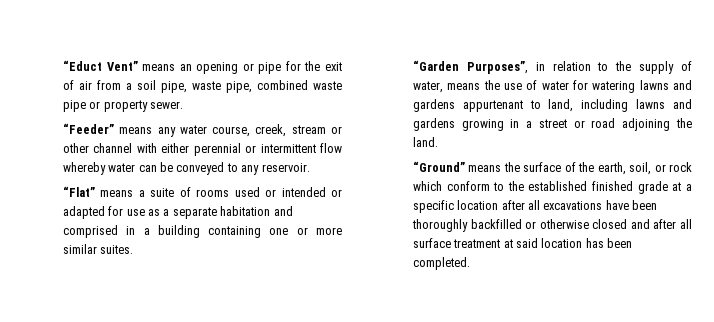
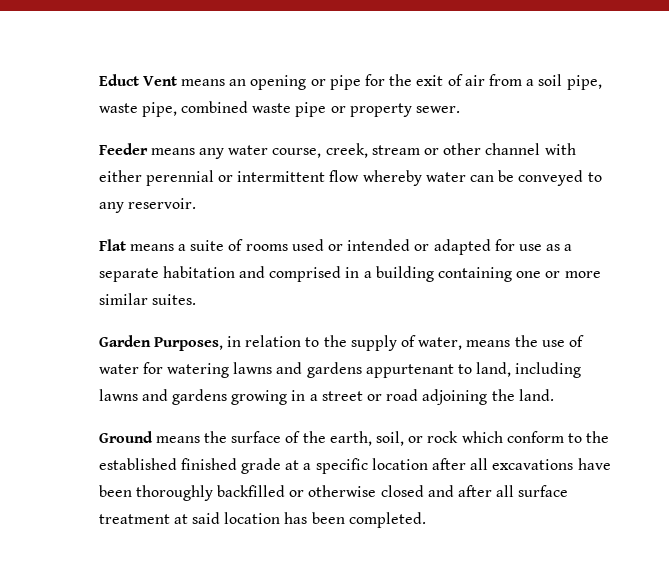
[62,60,138,71] “Educt Vent” -> [98,74,177,86] Educt Vent
[62,123,114,134] “Feeder” -> [98,143,148,155] Feeder
[62,186,95,197] “Flat” -> [98,239,126,251] Flat
[412,60,528,74] “Garden Purposes”, -> [98,335,223,351] Garden Purposes,
[412,161,465,172] “Ground” -> [98,431,153,443] Ground

